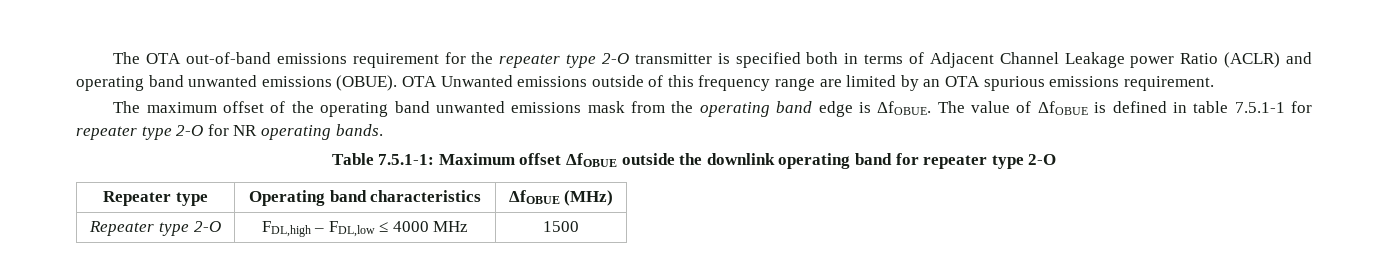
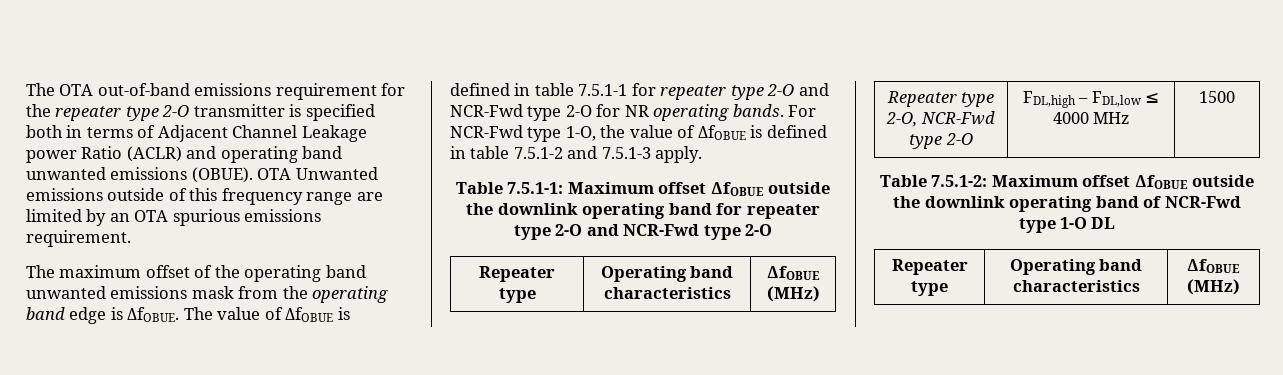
(204, 130) none -> [798,83,829,96] [450,104,592,121] and NCR-Fwd type 2-O
(383, 130) none -> [788,105,817,117] [450,125,827,142] [450,146,703,163] For NCR-Fwd type 1-O, the value of ΔfOBUE is defined in table 7.5.1-2 and 7.5.1-3 apply.
(1057, 159) none -> [586,224,773,240] and NCR-Fwd type 2-O
(189, 229) none -> [886,111,995,127] [909,134,943,149] 2-O, NCR-Fwd type
(579, 226) none -> [879,175,1255,189] [893,196,1241,212] [1018,217,1116,233] [891,259,968,275] [911,281,948,296] [1009,259,1143,275] [1012,280,1140,292] [1187,259,1240,273] [1187,279,1240,295] // Table 7.5.1-2: Maximum offset ΔfOBUE outside the downlink operating band of NCR-Fwd type 1-O DL // Repeater type | Operating band characteristics | ΔfOBUE (MHz)

